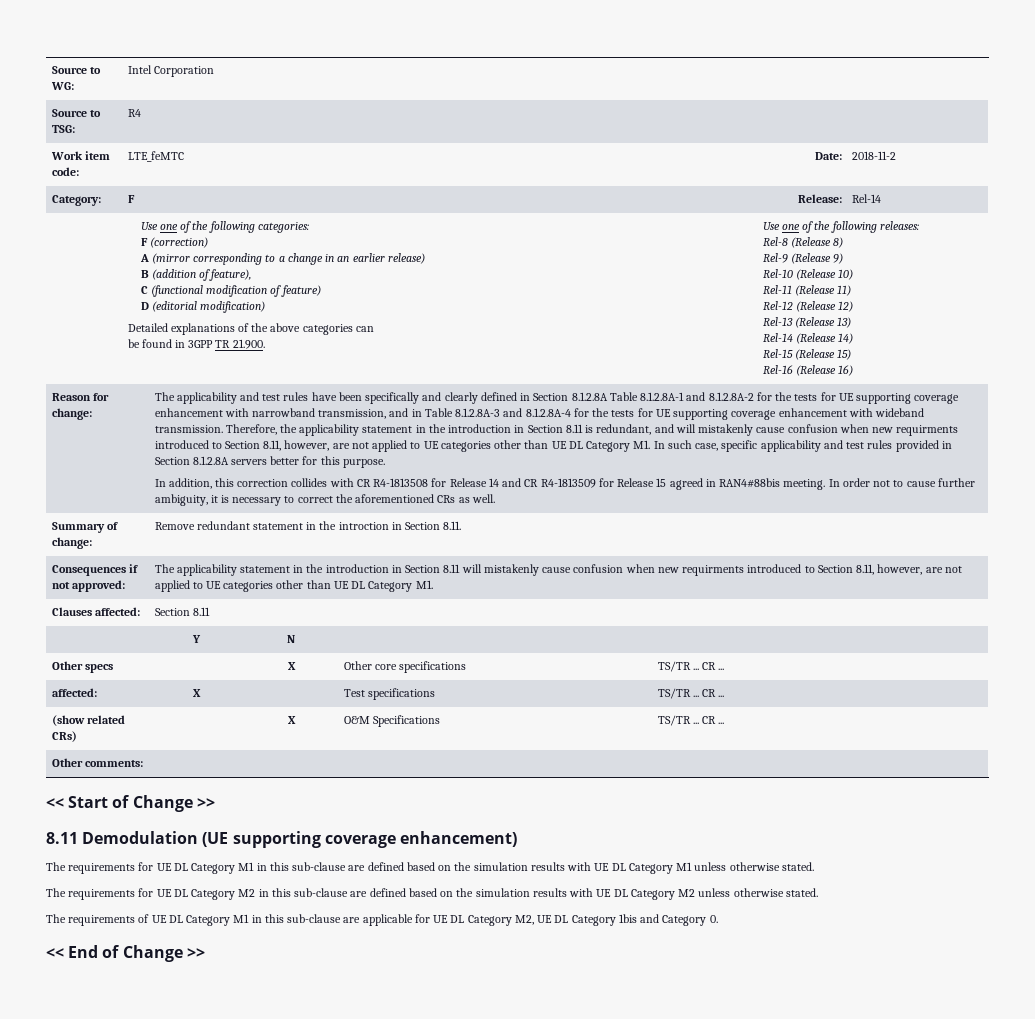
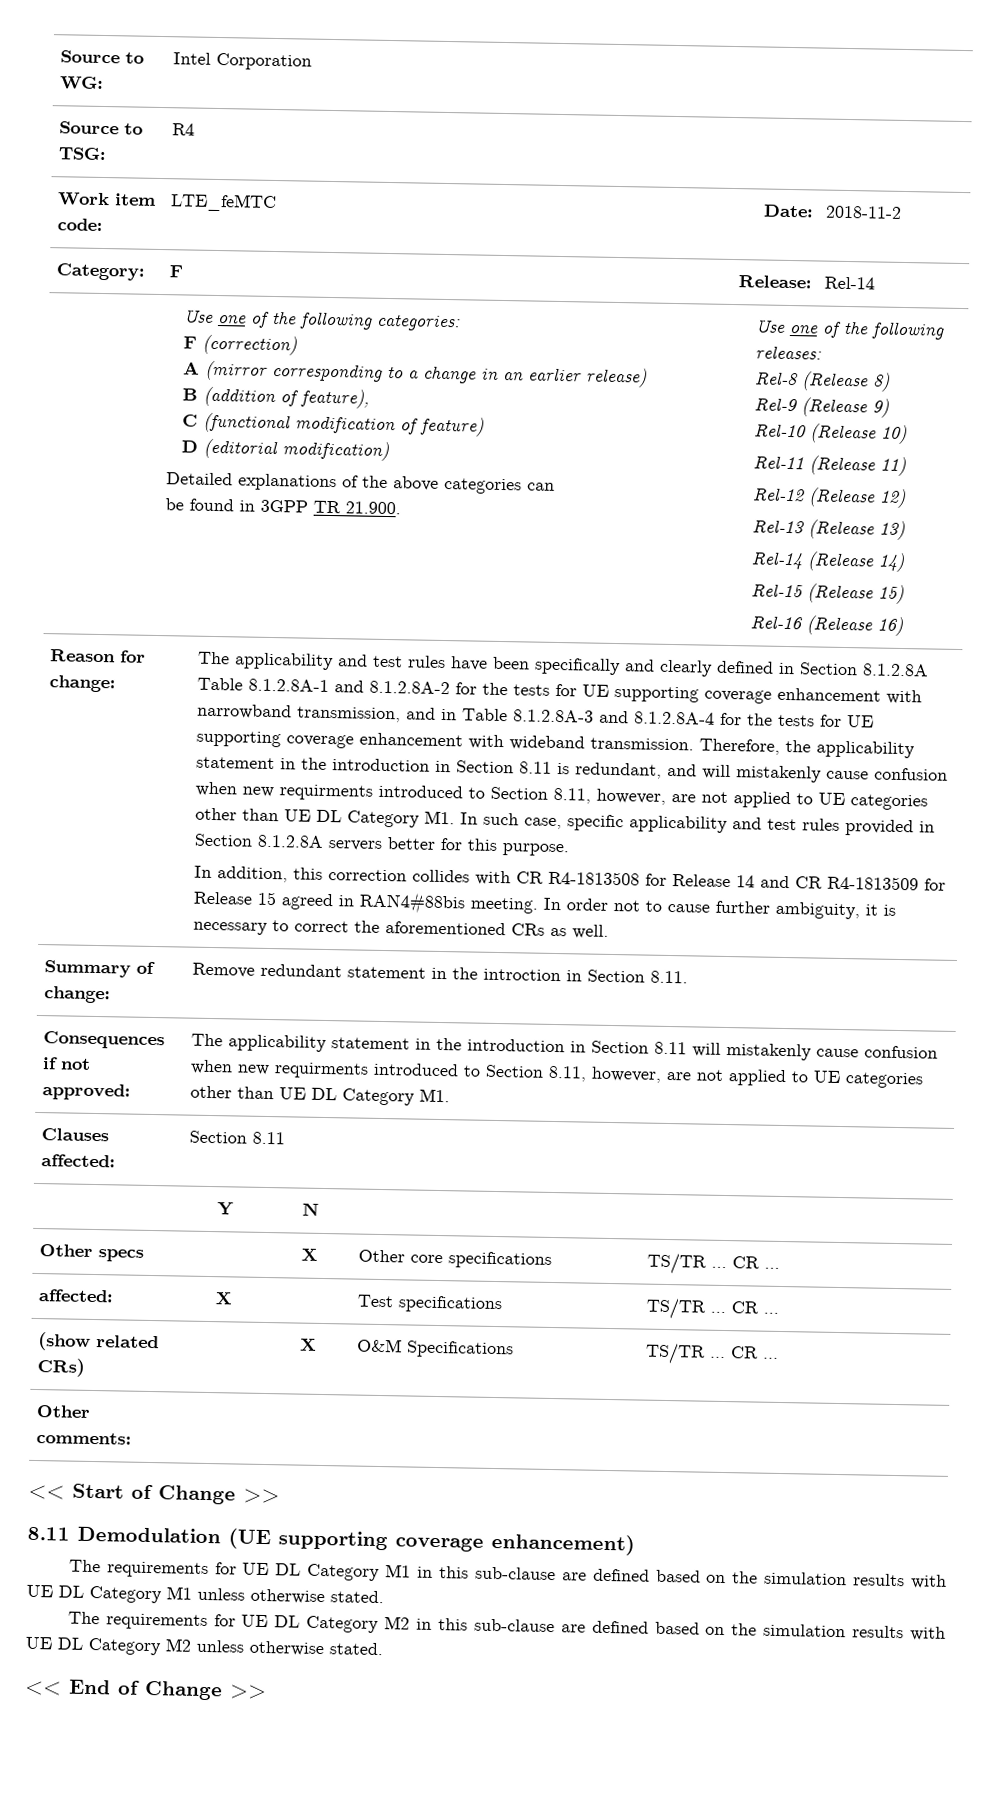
[46,914,718,926] // The requirements of UE DL Category M1 in this sub-clause are applicable for UE DL Category M2, UE DL Category 1bis and Category 0. -> (383, 1649) none

